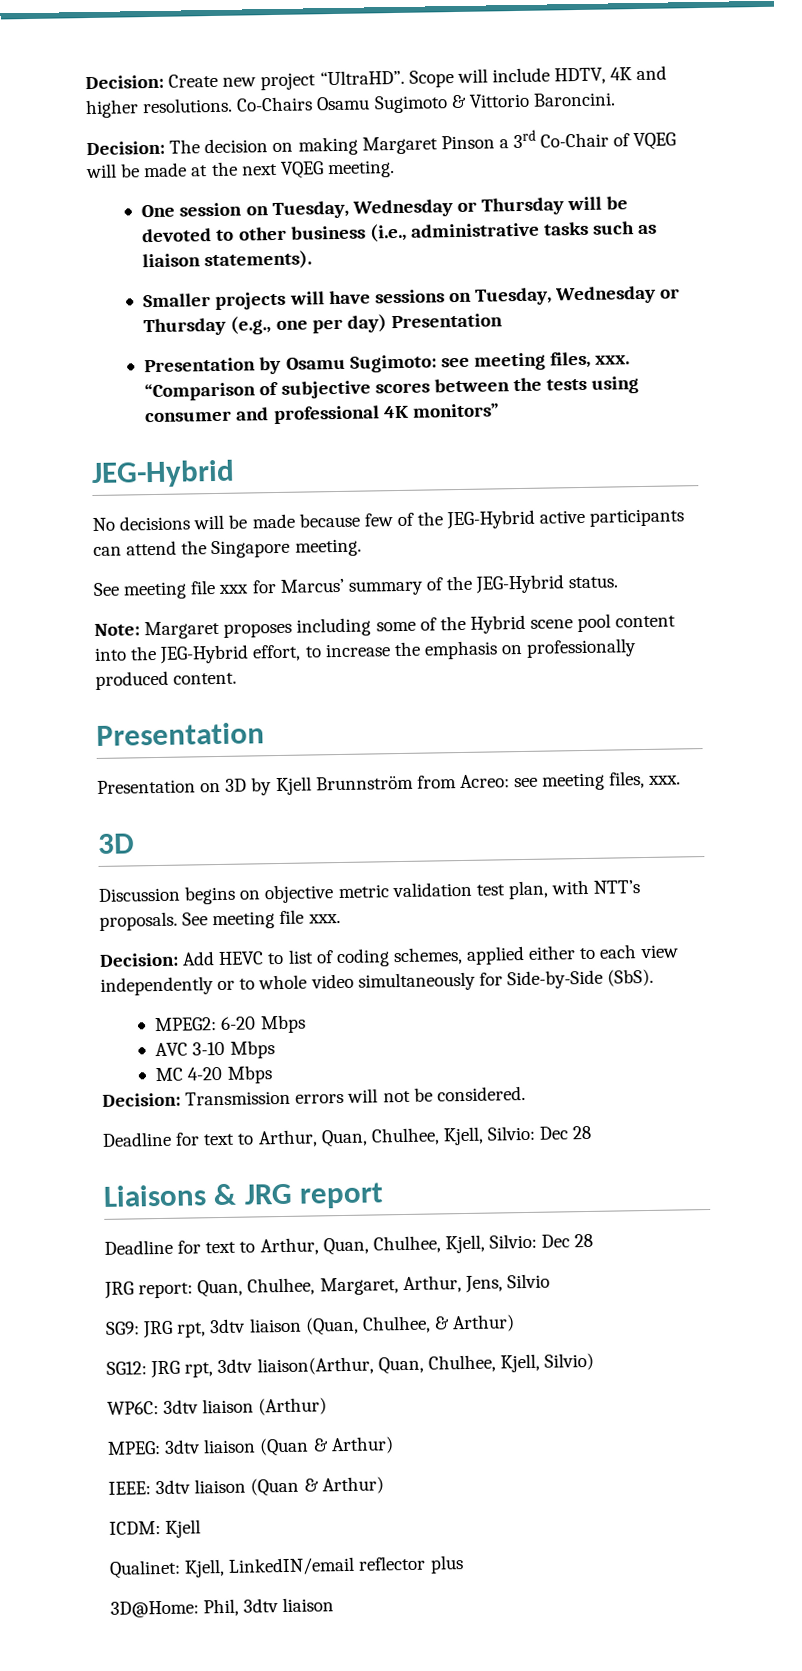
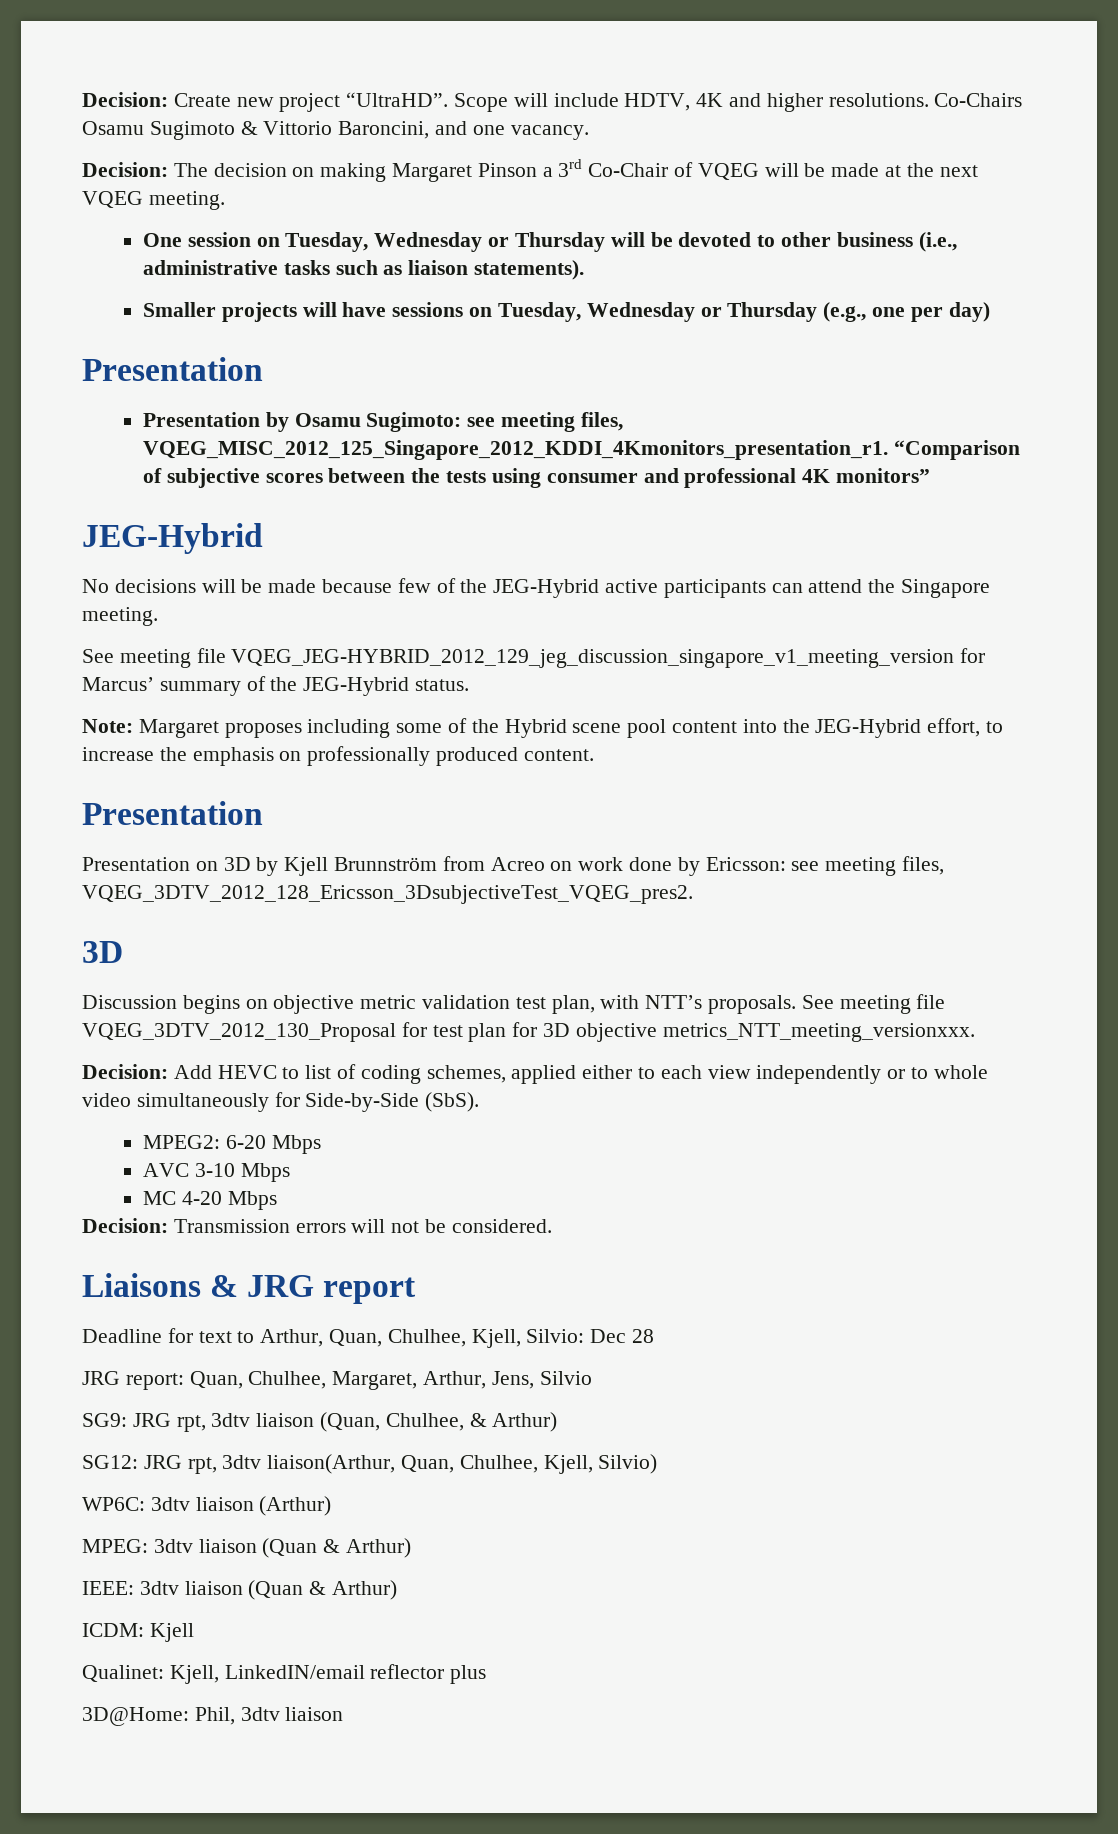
[532,92,616,107] Baroncini. -> [338,121,589,140] Baroncini, and one vacancy.
(387, 323) none -> (990, 312) //
[595,355,631,365] xxx. -> [143,440,889,460] VQEG_MISC_2012_125_Singapore_2012_KDDI_4Kmonitors_presentation_r1.
[218,584,250,594] xxx -> [231,649,955,668] VQEG_JEG-HYBRID_2012_129_jeg_discussion_singapore_v1_meeting_version
[459,770,682,791] Acreo: see meeting files, xxx. -> [490,856,945,876] [82,885,693,904] Acreo on work done by Ericsson: see meeting files, VQEG_3DTV_2012_128_Ericsson_3DsubjectiveTest_VQEG_pres2.
[307,914,341,924] xxx. -> [82,1022,975,1042] VQEG_3DTV_2012_130_Proposal for test plan for 3D objective metrics_NTT_meeting_versionxxx.
[102,1125,593,1148] // Deadline for text to Arthur, Quan, Chulhee, Kjell, Silvio: Dec 28 -> (552, 1226) none

